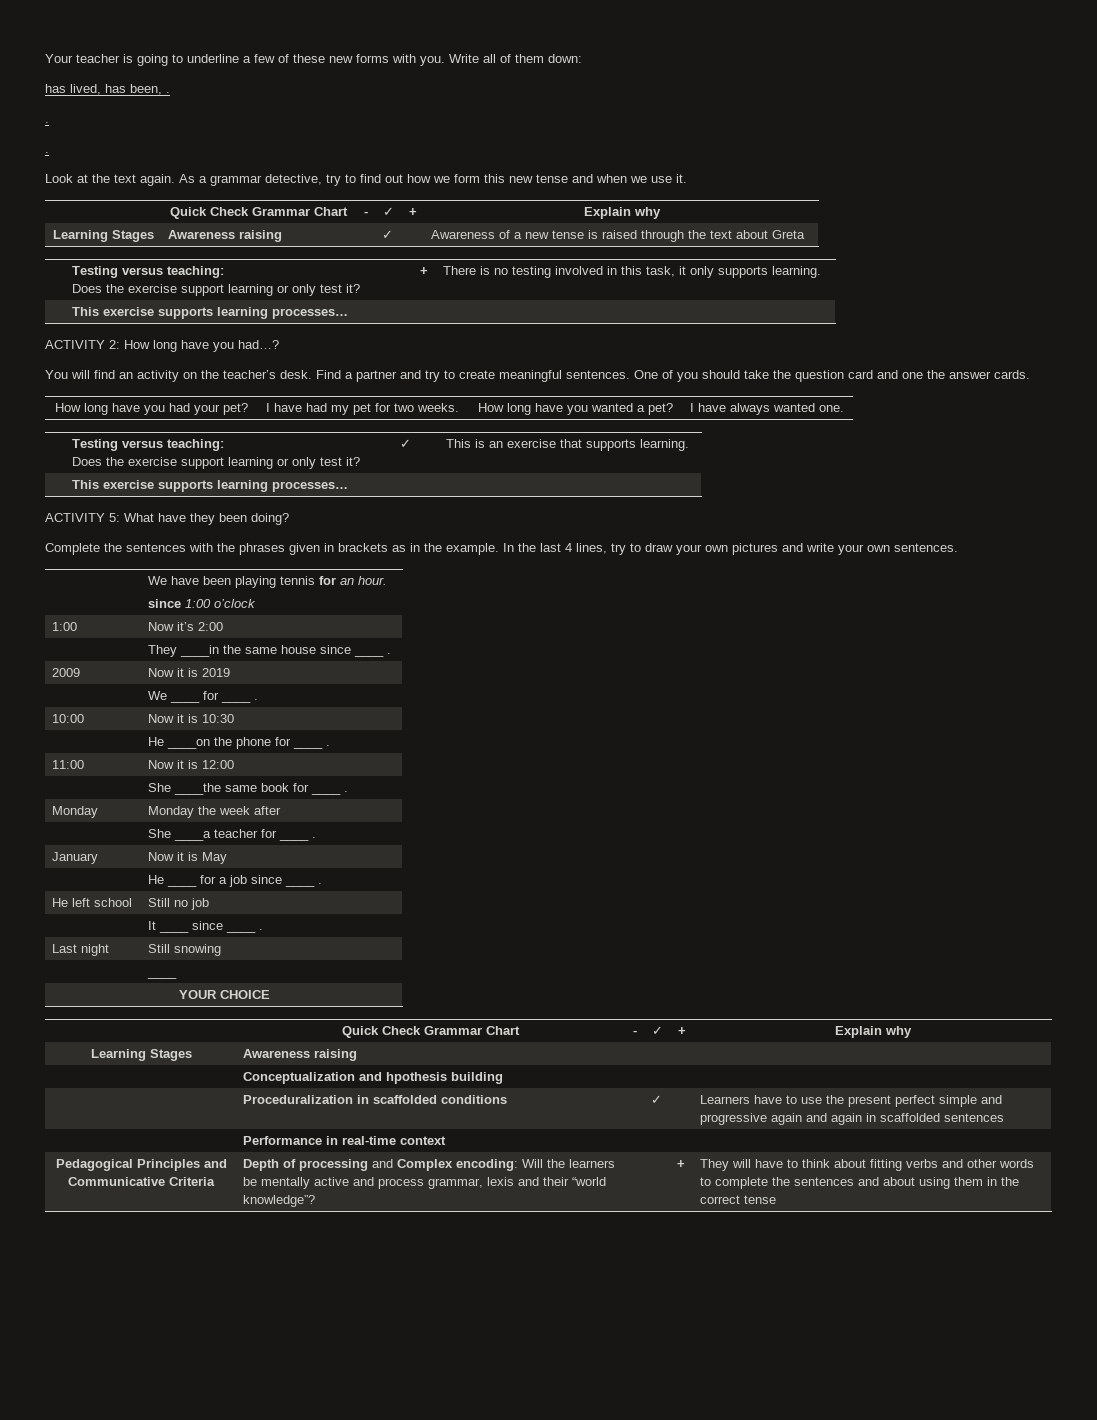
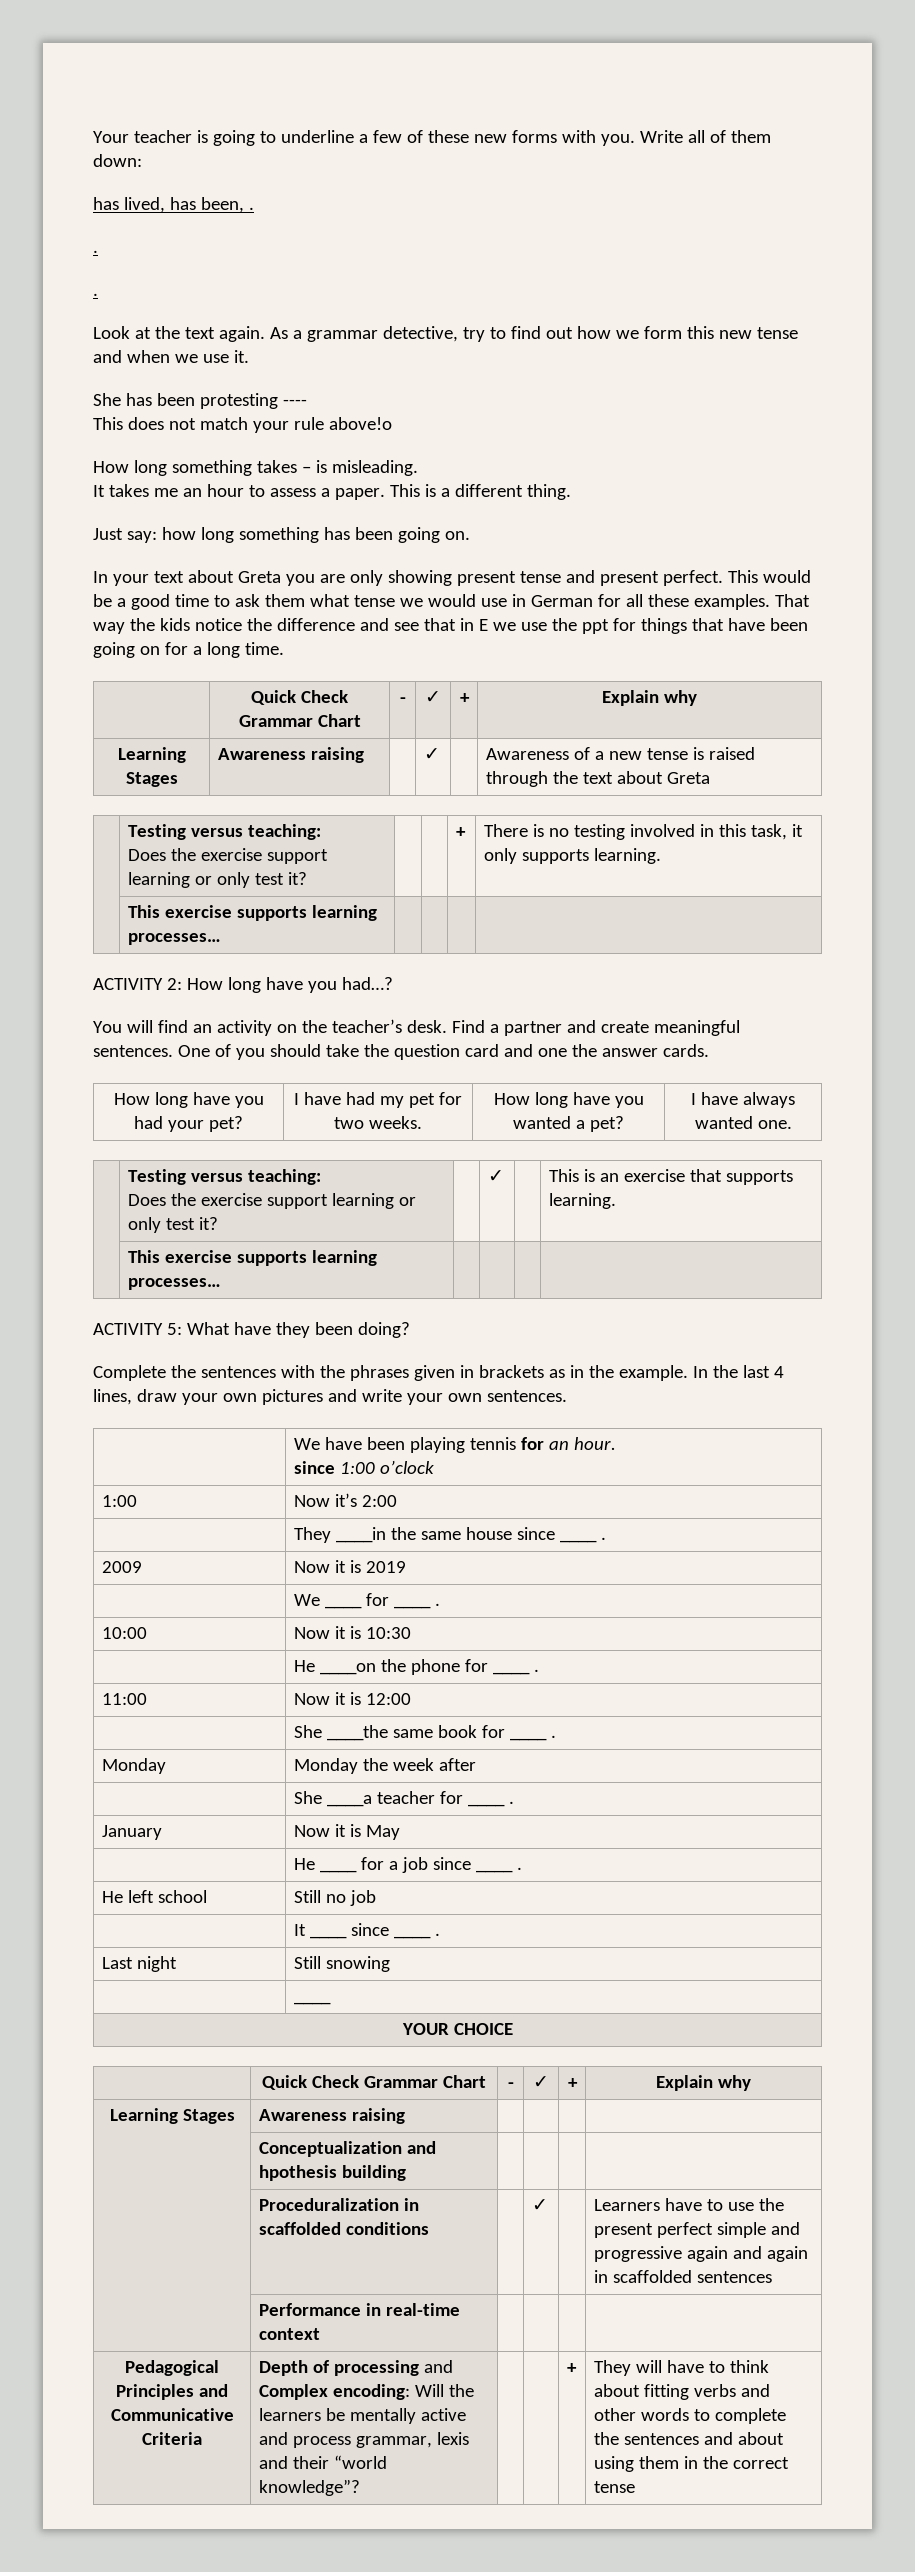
(687, 178) none -> [93,393,307,409] [93,417,392,433] [93,460,418,476] [93,484,571,500] [93,527,470,543] [93,570,811,586] [93,594,810,610] [93,618,808,634] [93,642,284,658] // She has been protesting ---- // This does not match your rule above!o // How long something takes – is misleading. // It takes me an hour to assess a paper. This is a different thing. // Just say: how long something has been going on. // In your text about Greta you are only showing present tense and present perfect. This would be a good time to ask them what tense we would use in German for all these examples. That way the kids notice the difference and see that in E we use the ppt for things that have been going on for a long time.
[425,370,455,382] try to -> (596, 1026) none
[611,543,641,555] try to -> (132, 1397) none

